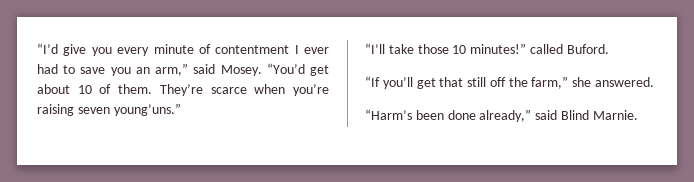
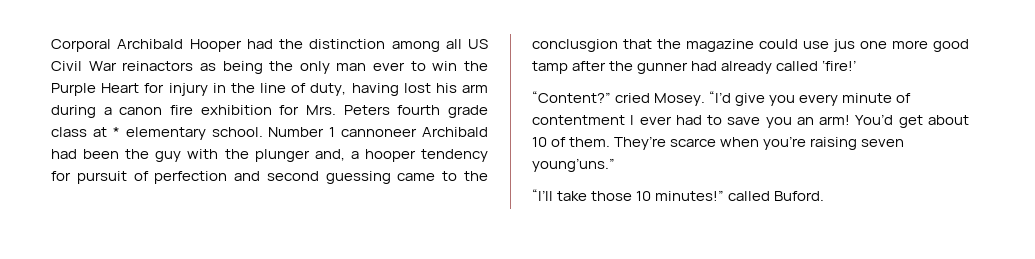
(37, 48) none -> [51,39,488,52] [51,61,488,74] [51,83,489,96] [51,105,489,118] [51,127,488,140] [51,149,489,162] [51,171,488,184] [532,39,969,52] [532,60,857,74] [532,91,706,106] Corporal Archibald Hooper had the distinction among all US Civil War reinactors as being the only man ever to win the Purple Heart for injury in the line of duty, having lost his arm during a canon fire exhibition for Mrs. Peters fourth grade class at * elementary school. Number 1 cannoneer Archibald had been the guy with the plunger and, a hooper tendency for pursuit of perfection and second guessing came to the conclusgion that the magazine could use jus one more good tamp after the gunner had already called ‘fire!’ // “Content?” cried Mosey.
[155,63,305,76] arm,” said Mosey. “You’d -> [819,114,894,125] arm! You’d
[365,76,655,89] [365,109,638,122] // “If you’ll get that still off the farm,” she answered. // “Harm’s been done already,” said Blind Marnie. -> (825, 196) none

